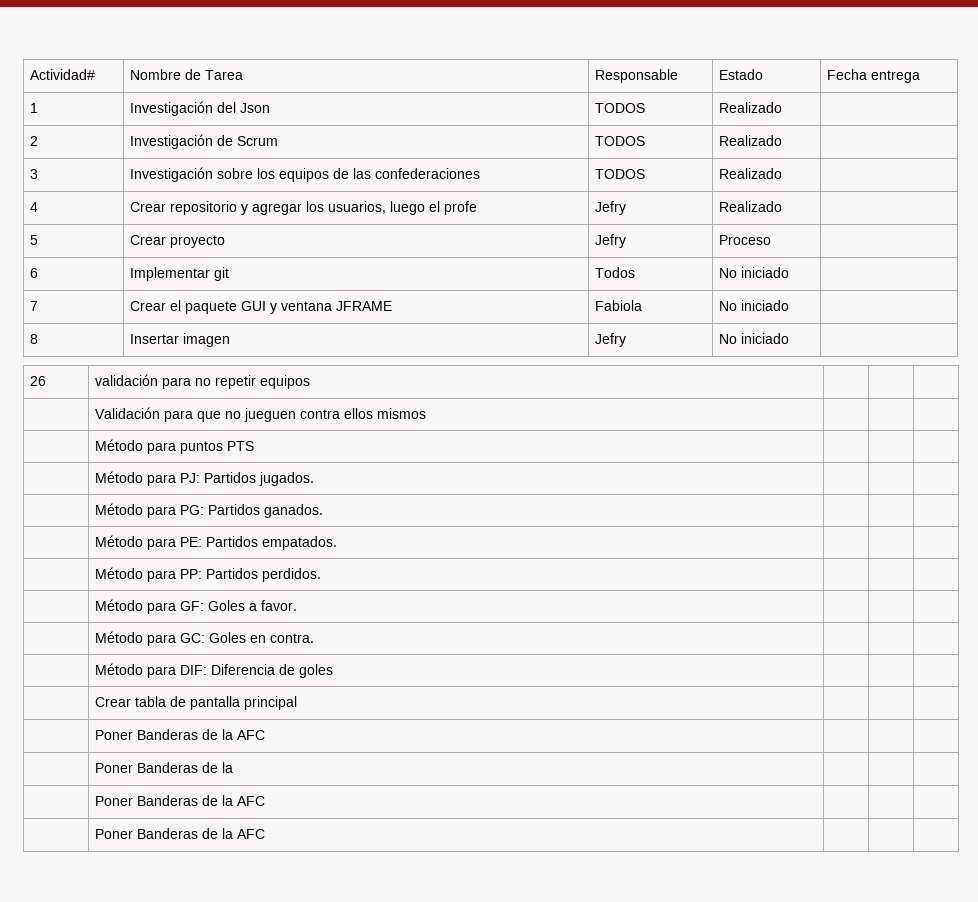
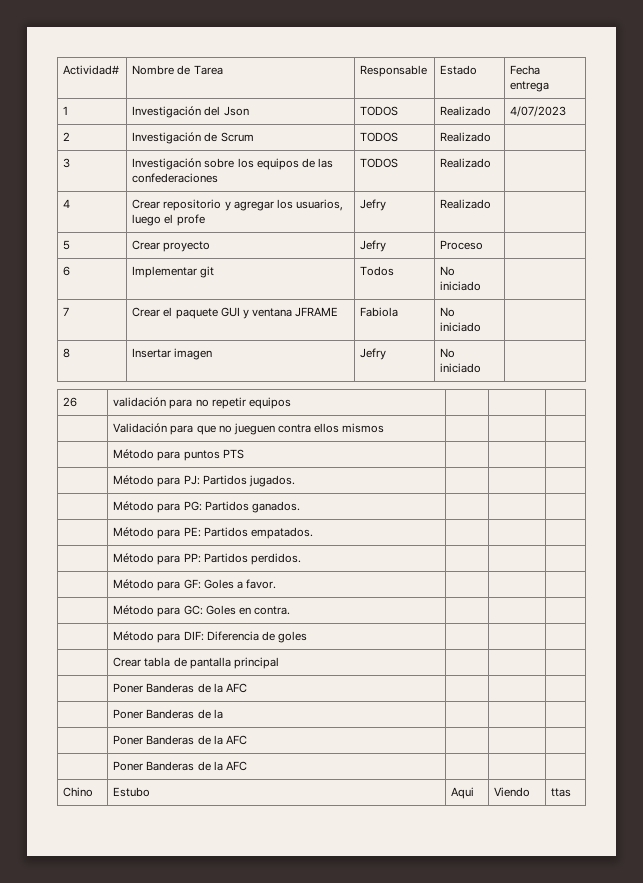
(783, 107) none -> [510,106,567,117] 4/07/2023
(266, 834) none -> [63,787,94,797] [113,787,151,797] [451,787,475,799] [494,787,531,797] [551,788,572,797] // Chino | Estubo | Aqui | Viendo | ttas

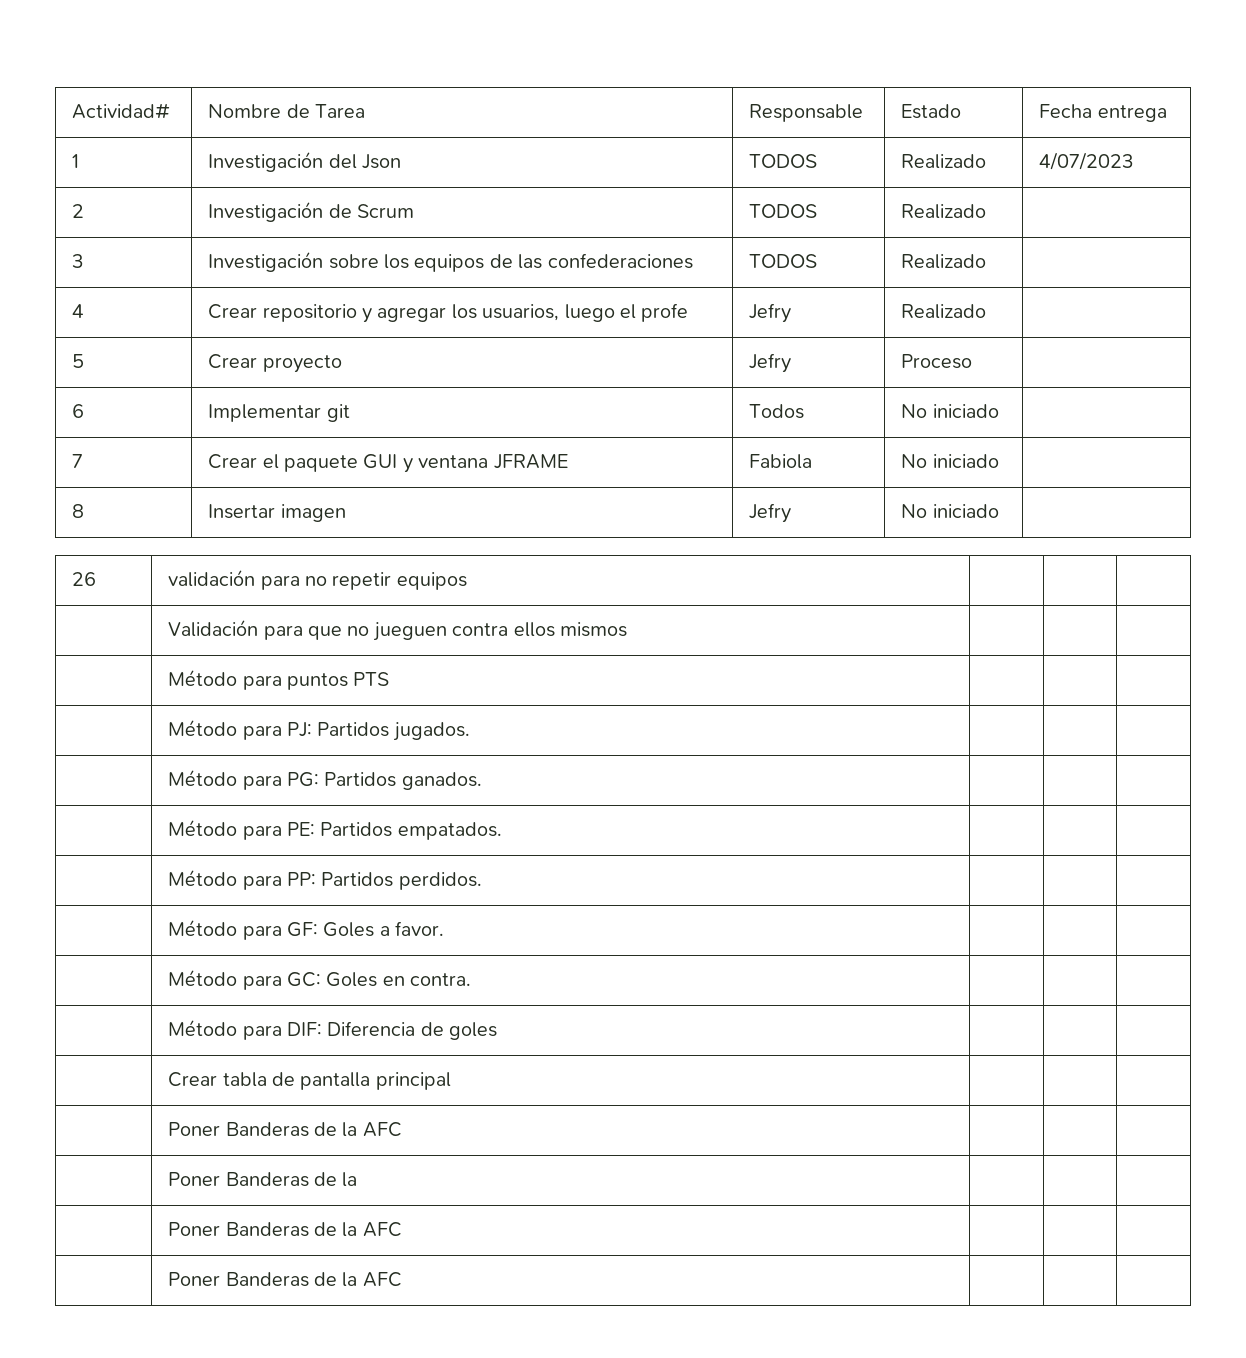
[63,787,94,797] [113,787,151,797] [451,787,475,799] [494,787,531,797] [551,788,572,797] // Chino | Estubo | Aqui | Viendo | ttas -> (402, 1279) none

